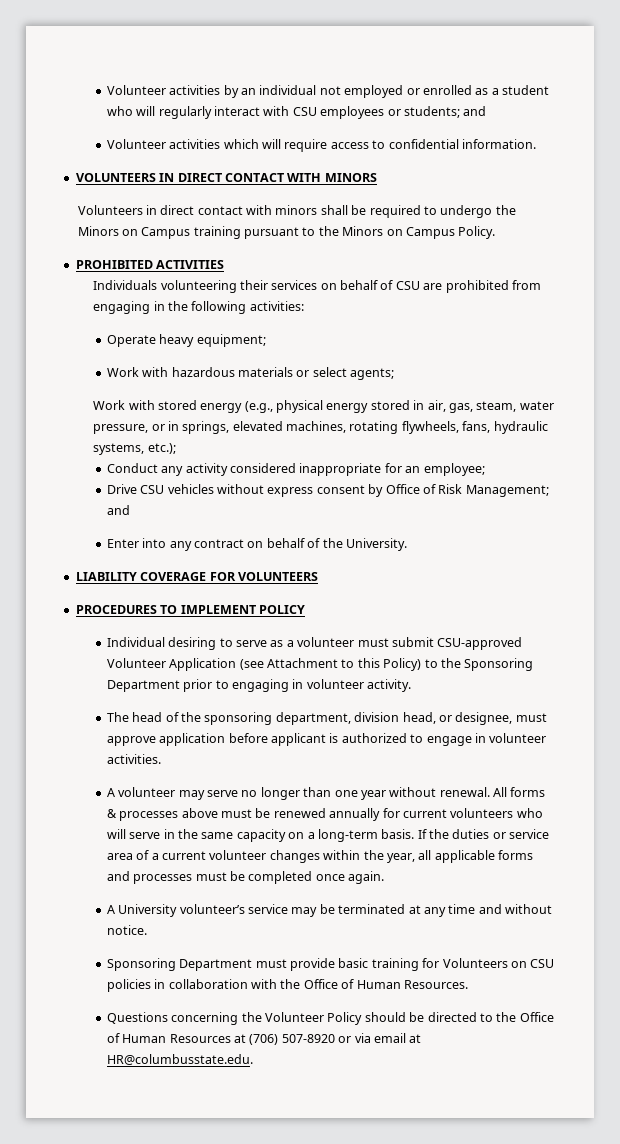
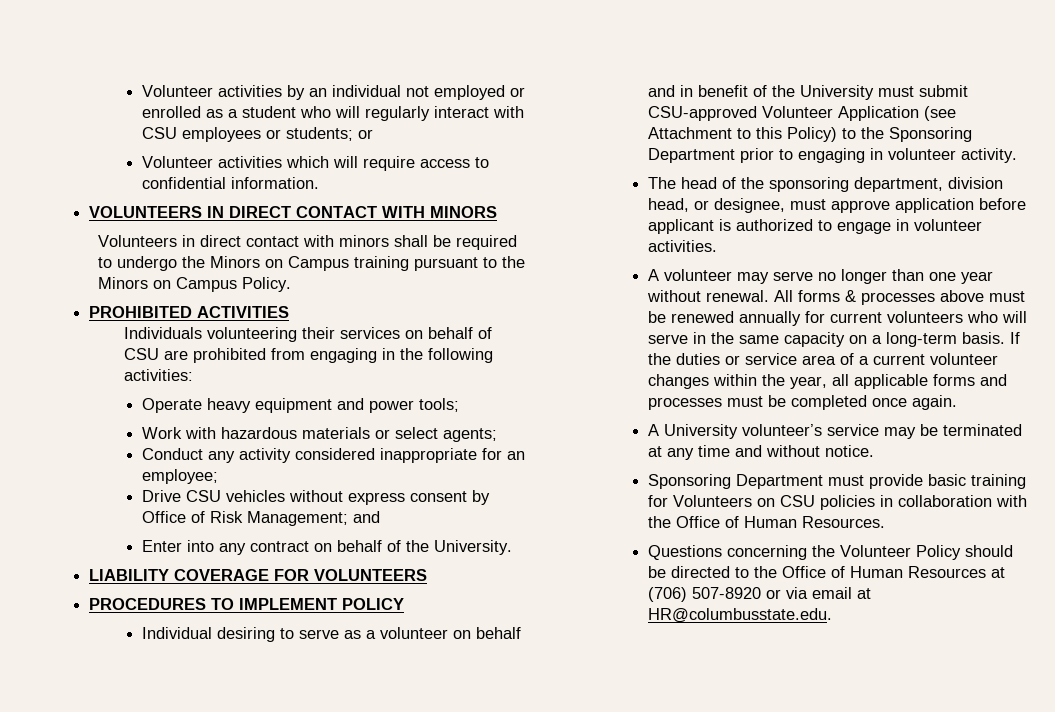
[463,106,487,116] and -> [358,129,374,139] or
[196,334,266,347] equipment; -> [255,398,460,413] equipment and power tools;
[93,400,554,413] [93,421,548,434] [93,443,176,455] // Work with stored energy (e.g., physical energy stored in air, gas, steam, water pressure, or in springs, elevated machines, rotating flywheels, fans, hydraulic systems, etc.); -> (498, 435) none
(355, 642) none -> [453,627,522,639] [648,85,875,100] on behalf and in benefit of the University

